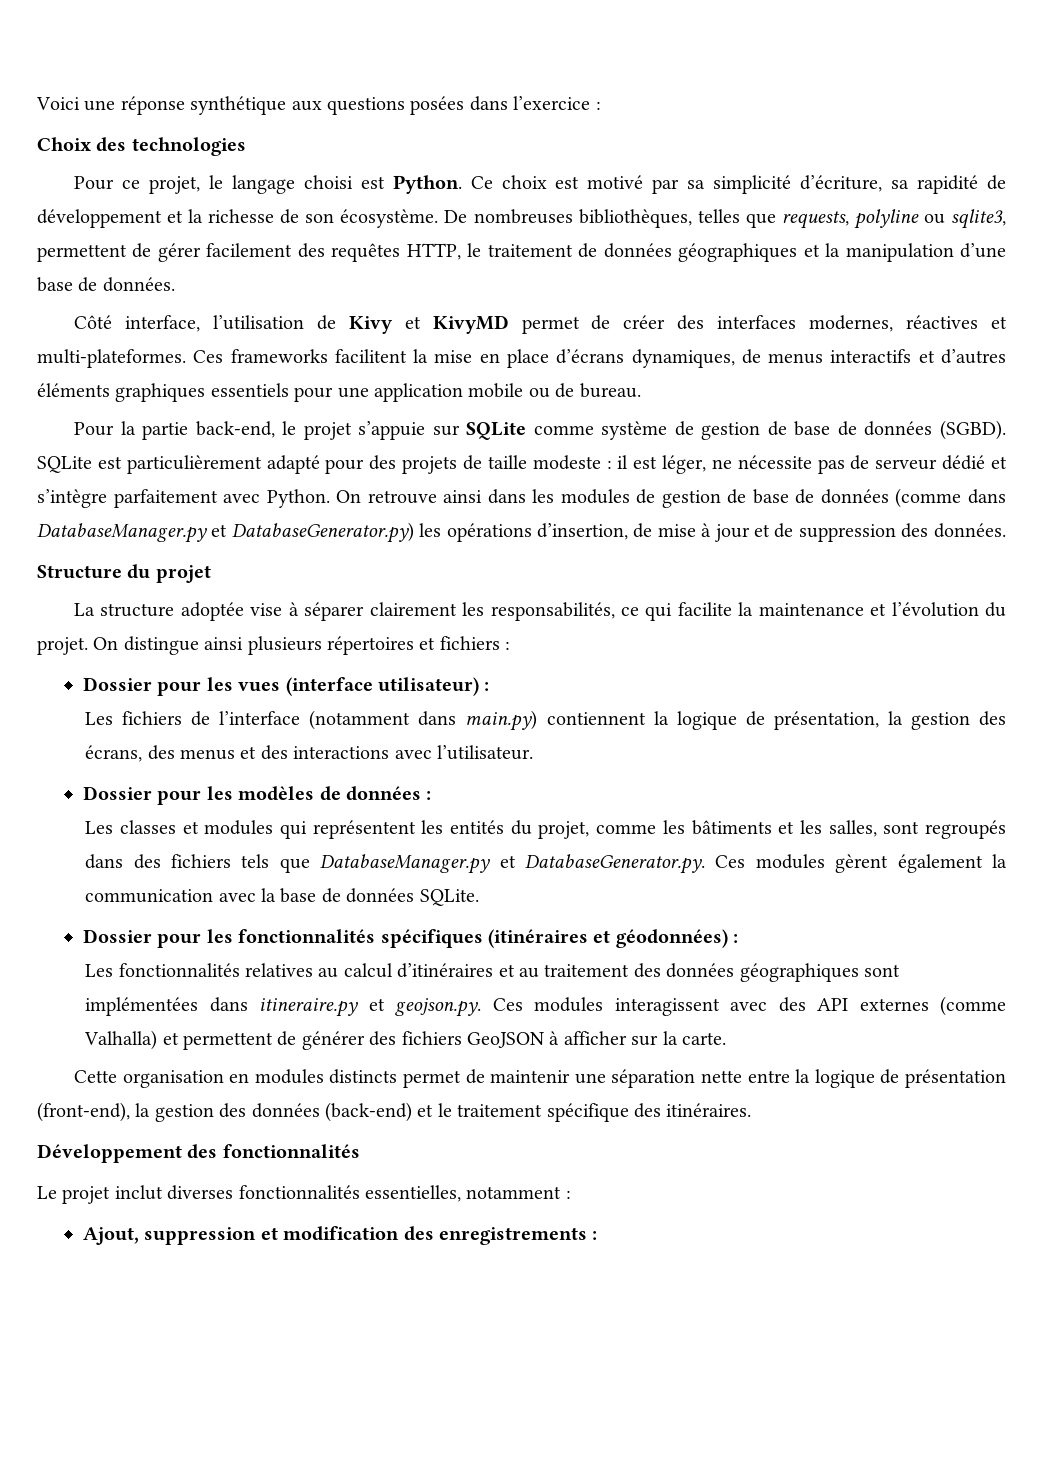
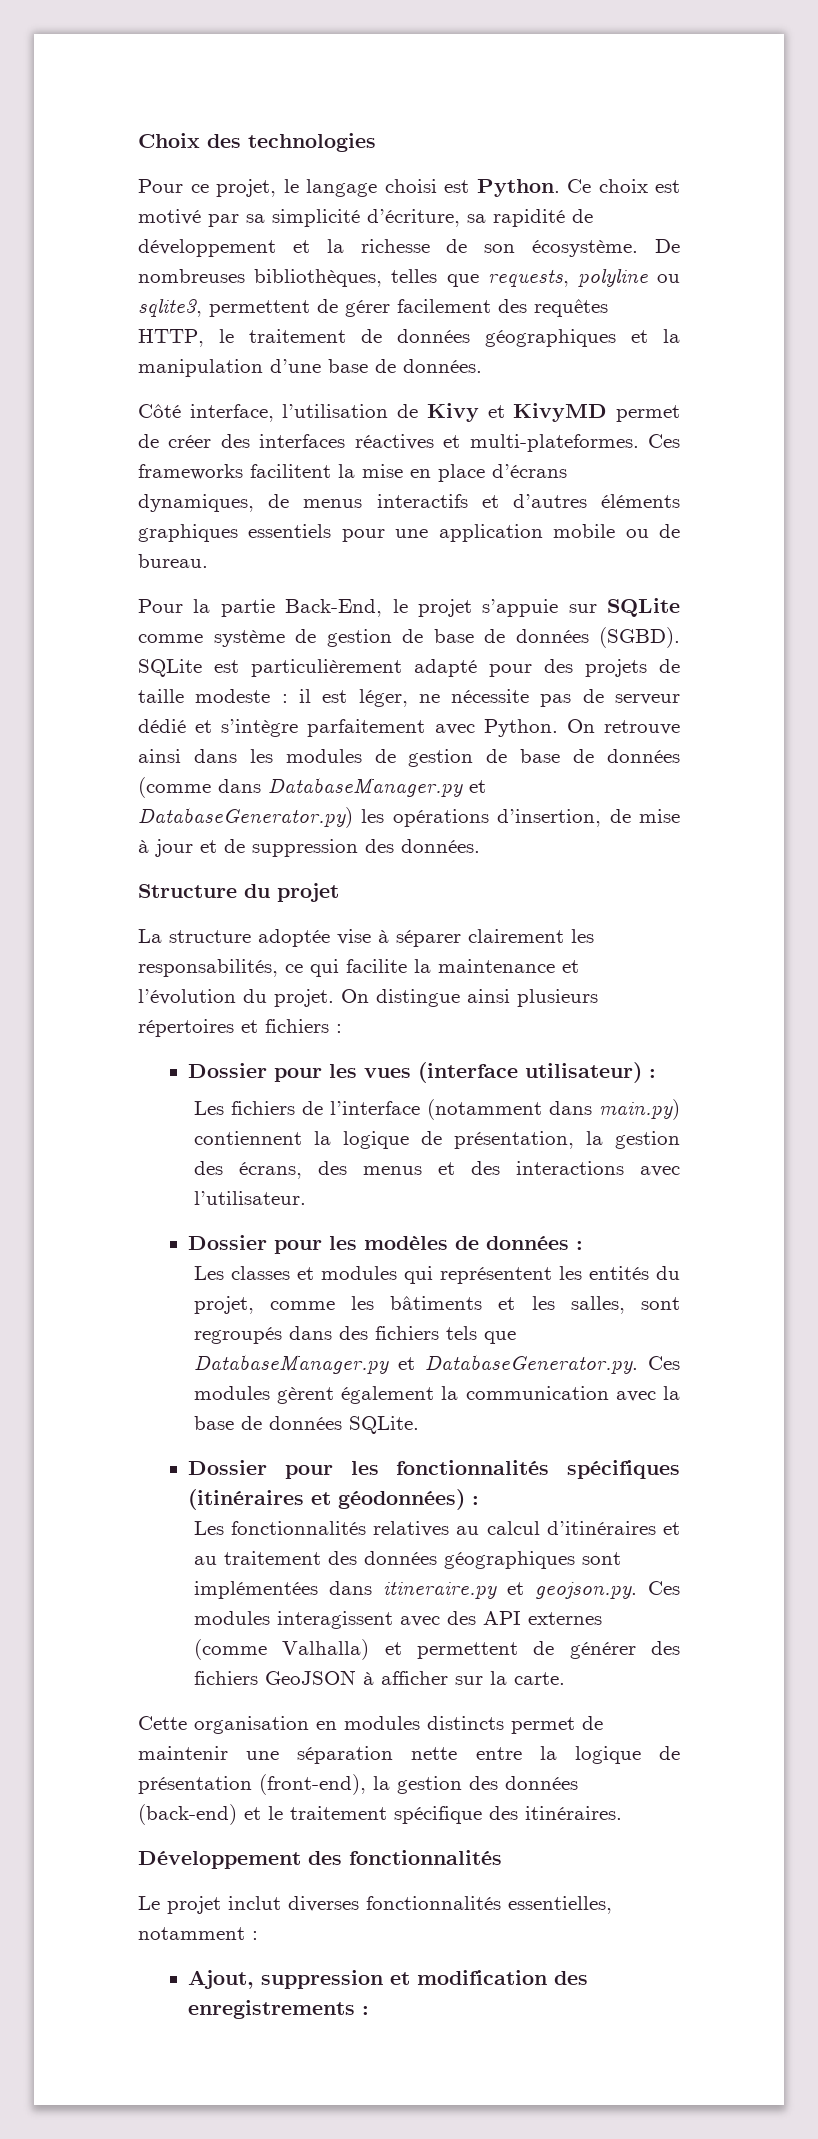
[36,96,601,115] Voici une réponse synthétique aux questions posées dans l’exercice : // -> (138, 140) none
[809,315,894,332] modernes, -> (346, 441) none
[195,421,275,438] back-end, -> [285,599,383,617] Back-End,

